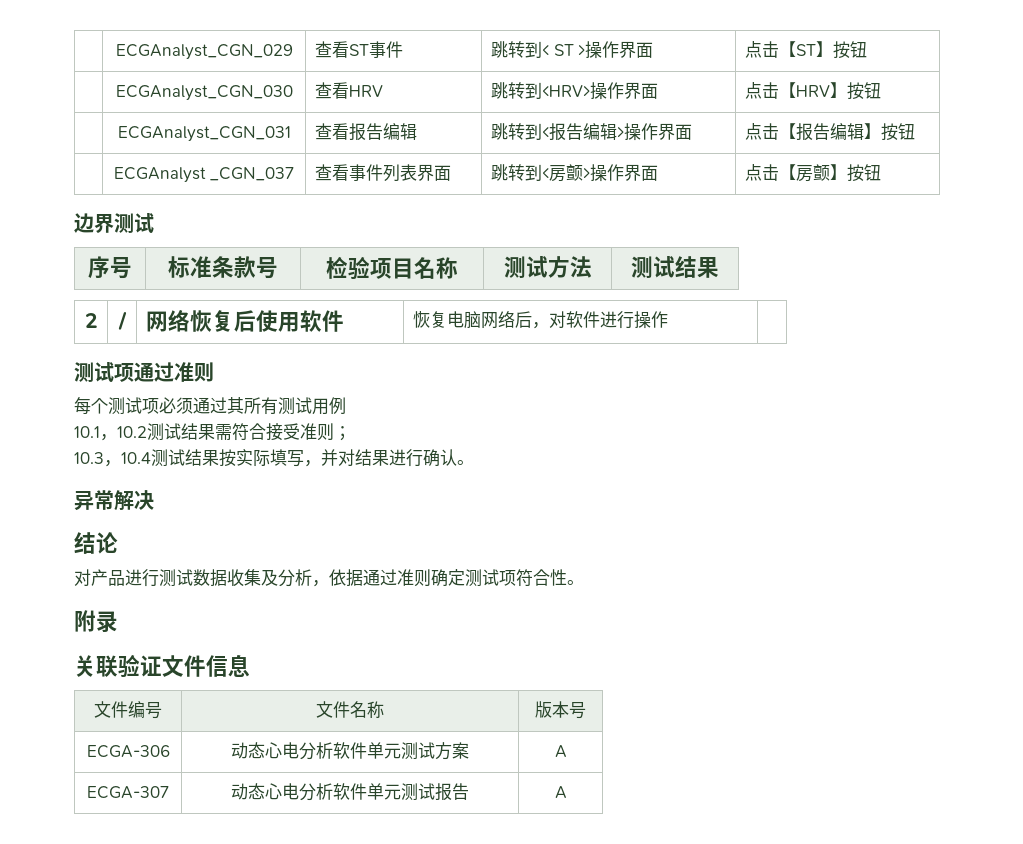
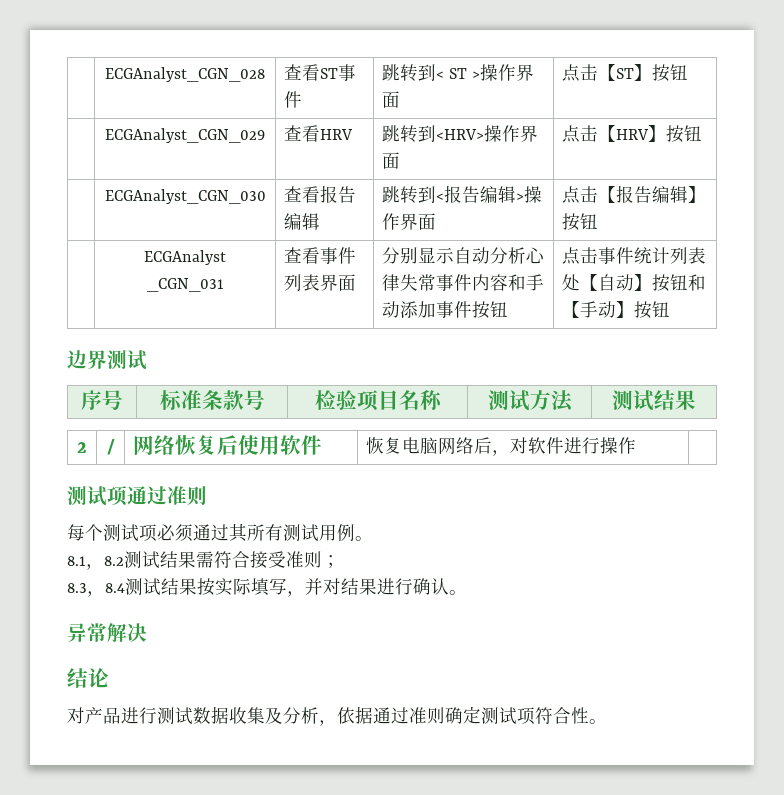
[115,44,293,60] | ECGAnalyst_CGN_029 -> [105,67,265,82] | ECGAnalyst_CGN_028
[115,85,293,101] ECGAnalyst_CGN_030 -> [105,128,265,143] ECGAnalyst_CGN_029
[117,126,291,142] ECGAnalyst_CGN_031 -> [104,189,266,204] ECGAnalyst_CGN_030
[210,167,295,181] _CGN_037 -> [146,278,224,292] _CGN_031
[491,164,659,182] [745,164,831,182] 跳转到<房颤>操作界面 | 点击【房颤 -> [382,247,546,264] [382,274,545,291] [382,301,509,319] [562,247,707,265] [562,274,707,292] [562,301,617,318] 分别显示自动分析心律失常事件内容和手动添加事件按钮 | 点击事件统计列表处【自动】按钮和【手动
[74,426,147,441] // 10.1，10.2 -> [355,536,373,541] [67,556,124,570] 。 // 8.1，8.2
[74,452,151,467] 10.3，10.4 -> [67,583,125,597] 8.3，8.4
[74,610,118,633] [74,654,250,677] [94,701,162,719] [316,701,384,718] [535,701,586,719] [86,745,170,758] [231,742,469,760] [554,745,567,758] [87,786,169,799] [231,783,469,801] [554,786,567,799] // 附录 // 关联验证文件信息 // 文件编号 | 文件名称 | 版本号 // ECGA-306 | 动态心电分析软件单元测试方案 | A // ECGA-307 | 动态心电分析软件单元测试报告 | A -> (607, 721) none

